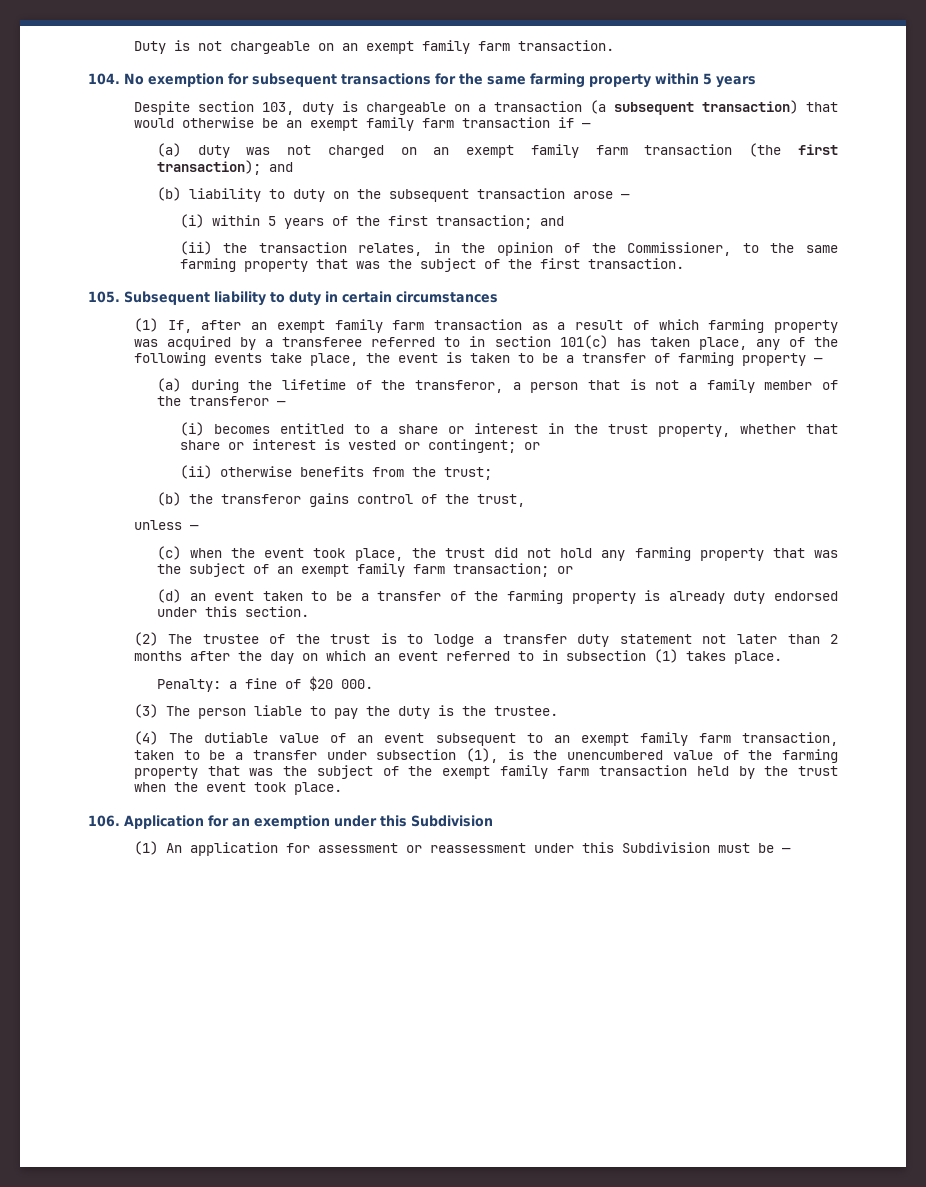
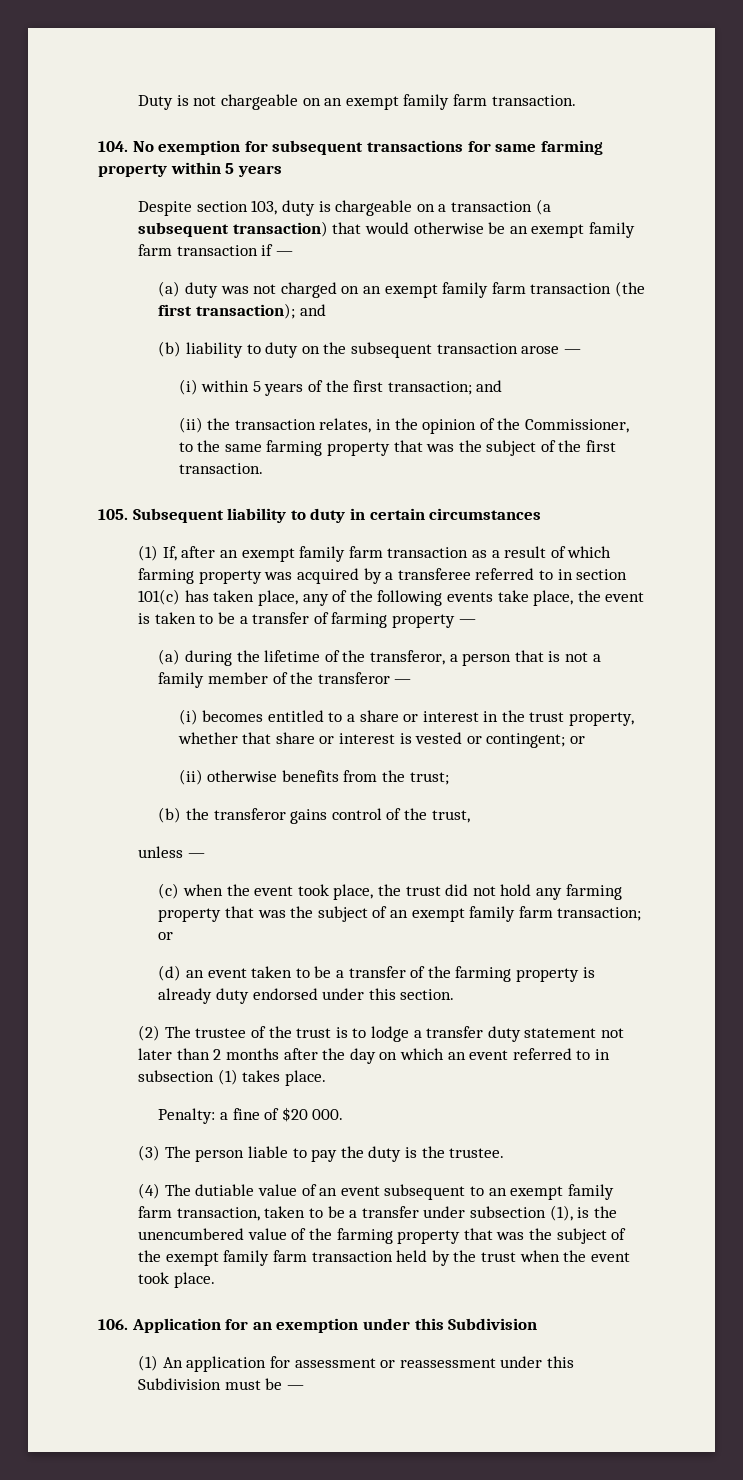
[459,73,483,85] the -> (491, 146) none

